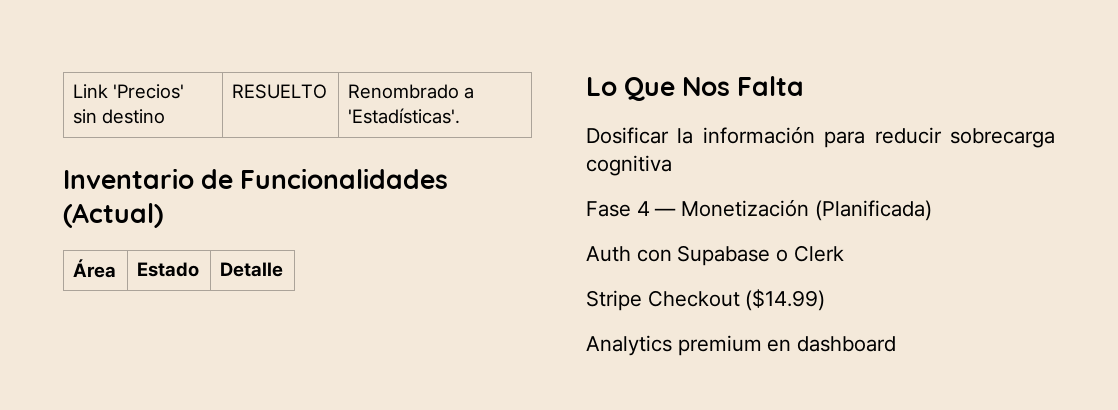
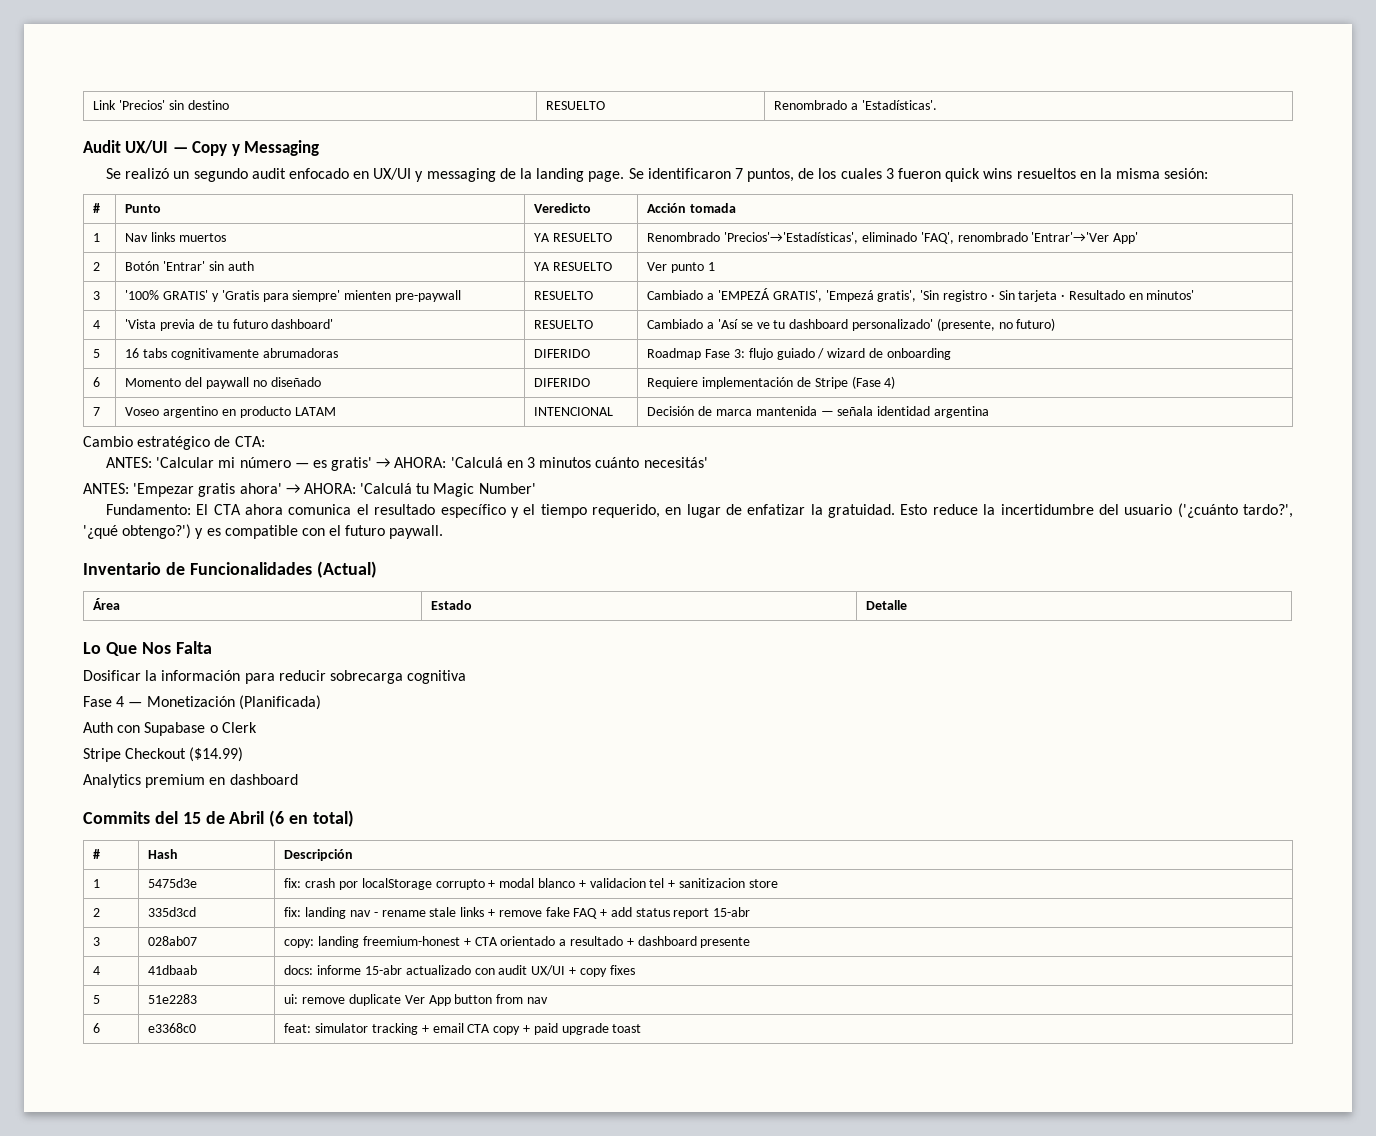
(461, 116) none -> [83,140,320,156] [105,168,1209,182] [93,203,101,213] [125,204,162,213] [534,203,592,213] [647,203,737,213] [93,233,101,242] [125,232,227,242] [534,233,613,242] [647,232,1139,244] [93,262,101,271] [125,261,254,271] [534,262,613,271] [647,262,716,273] [93,291,101,300] [125,290,461,302] [534,291,594,300] [647,288,1195,302] [93,320,101,329] [125,319,334,331] [534,320,594,329] [647,318,1056,331] [93,349,101,358] [125,348,338,360] [534,349,591,358] [647,348,951,360] [93,377,101,387] [125,377,321,389] [534,378,591,387] [647,376,896,389] [93,407,101,416] [125,406,336,418] [534,407,614,416] [647,406,989,418] [83,436,265,450] [105,457,708,471] [83,483,536,497] [105,503,1293,518] [83,524,444,539] // Audit UX/UI — Copy y Messaging // Se realizó un segundo audit enfocado en UX/UI y messaging de la landing page. Se identificaron 7 puntos, de los cuales 3 fueron quick wins resueltos en la misma sesión: // # | Punto | Veredicto | Acción tomada // 1 | Nav links muertos | YA RESUELTO | Renombrado 'Precios'→'Estadísticas', eliminado 'FAQ', renombrado 'Entrar'→'Ver App' // 2 | Botón 'Entrar' sin auth | YA RESUELTO | Ver punto 1 // 3 | '100% GRATIS' y 'Gratis para siempre' mienten pre-paywall | RESUELTO | Cambiado a 'EMPEZÁ GRATIS', 'Empezá gratis', 'Sin registro · Sin tarjeta · Resultado en minutos' // 4 | 'Vista previa de tu futuro dashboard' | RESUELTO | Cambiado a 'Así se ve tu dashboard personalizado' (presente, no futuro) // 5 | 16 tabs cognitivamente abrumadoras | DIFERIDO | Roadmap Fase 3: flujo guiado / wizard de onboarding // 6 | Momento del paywall no diseñado | DIFERIDO | Requiere implementación de Stripe (Fase 4) // 7 | Voseo argentino en producto LATAM | INTENCIONAL | Decisión de marca mantenida — señala identidad argentina // Cambio estratégico de CTA: // ANTES: 'Calcular mi número — es gratis' → AHORA: 'Calculá en 3 minutos cuánto necesitás' // ANTES: 'Empezar gratis ahora' → AHORA: 'Calculá tu Magic Number' // Fundamento: El CTA ahora comunica el resultado específico y el tiempo requerido, en lugar de enfatizar la gratuidad. Esto reduce la incertidumbre del usuario ('¿cuánto tardo?', '¿qué obtengo?') y es compatible con el futuro paywall.
(897, 344) none -> [83,810,355,827] [93,849,101,859] [148,849,179,859] [284,849,354,861] [93,879,101,888] [148,878,198,888] [284,878,778,890] [93,908,101,917] [148,907,197,917] [284,907,751,919] [93,937,101,946] [148,936,198,946] [284,936,751,948] [93,966,101,975] [148,965,198,975] [284,965,635,977] [93,995,101,1004] [148,994,198,1004] [284,994,548,1006] [93,1023,101,1033] [148,1023,197,1033] [284,1023,642,1035] // Commits del 15 de Abril (6 en total) // # | Hash | Descripción // 1 | 5475d3e | fix: crash por localStorage corrupto + modal blanco + validacion tel + sanitizacion store // 2 | 335d3cd | fix: landing nav - rename stale links + remove fake FAQ + add status report 15-abr // 3 | 028ab07 | copy: landing freemium-honest + CTA orientado a resultado + dashboard presente // 4 | 41dbaab | docs: informe 15-abr actualizado con audit UX/UI + copy fixes // 5 | 51e2283 | ui: remove duplicate Ver App button from nav // 6 | e3368c0 | feat: simulator tracking + email CTA copy + paid upgrade toast

